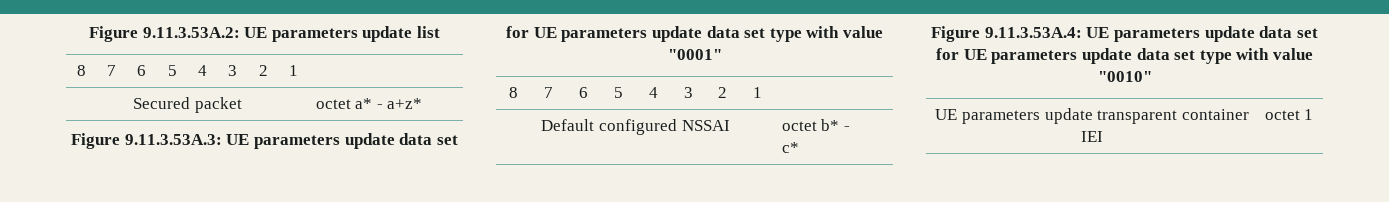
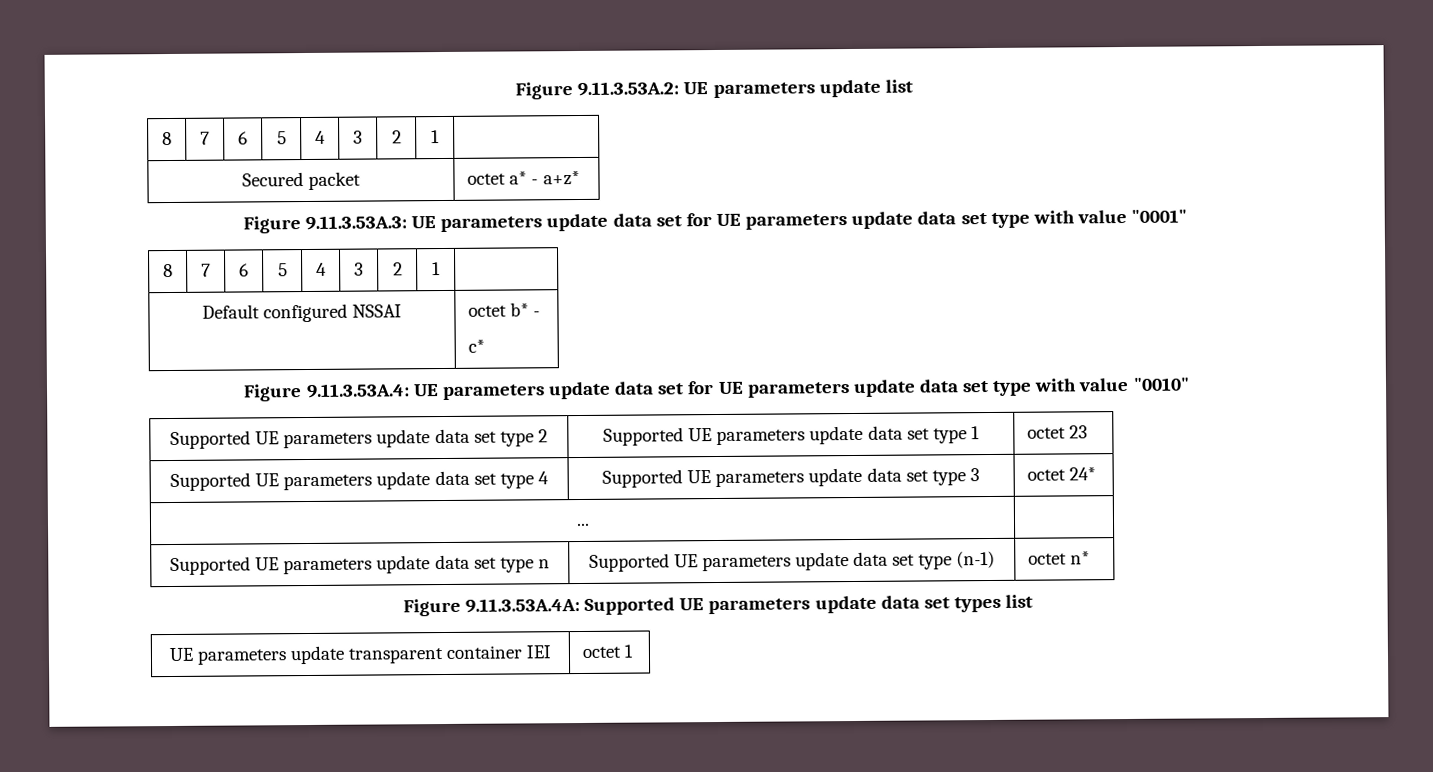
(1152, 76) none -> [170,428,548,450] [603,425,980,446] [1027,425,1089,439] [170,470,549,492] [602,467,980,488] [1027,467,1097,481] [576,522,590,527] [170,554,550,576] [588,550,996,572] [1028,551,1091,565] [402,594,1034,617] // Supported UE parameters update data set type 2 | Supported UE parameters update data set type 1 | octet 23 // Supported UE parameters update data set type 4 | Supported UE parameters update data set type 3 | octet 24* // ... | // Supported UE parameters update data set type n | Supported UE parameters update data set type (n-1) | octet n* // Figure 9.11.3.53A.4A: Supported UE parameters update data set types list

